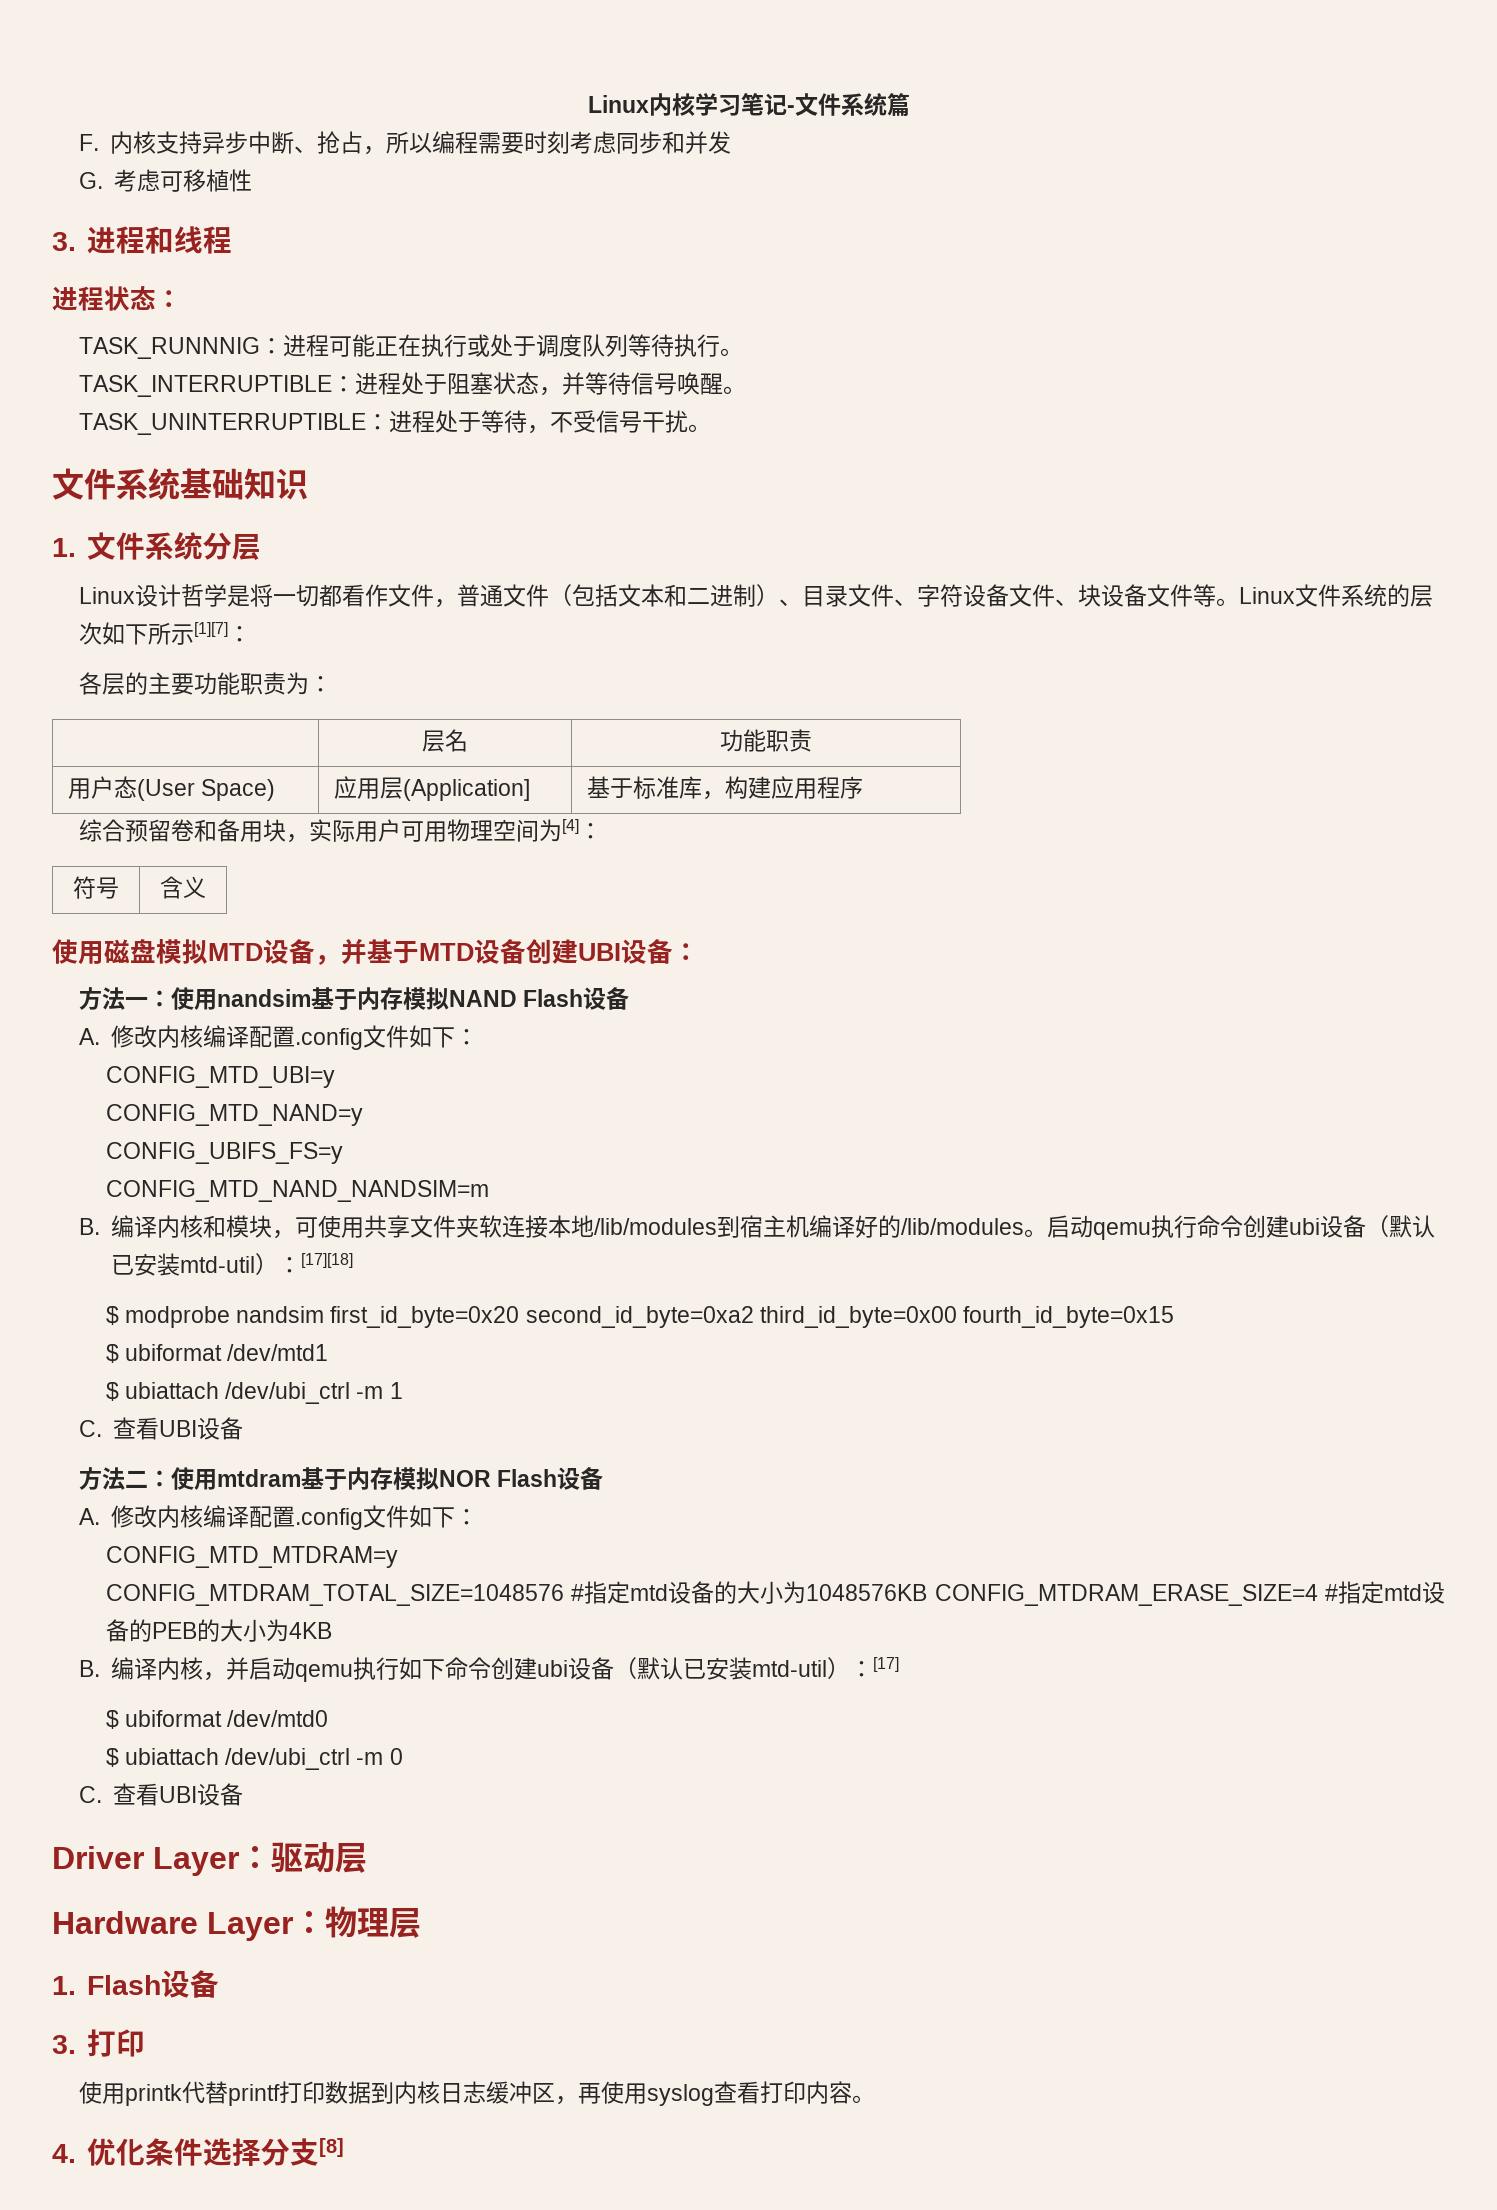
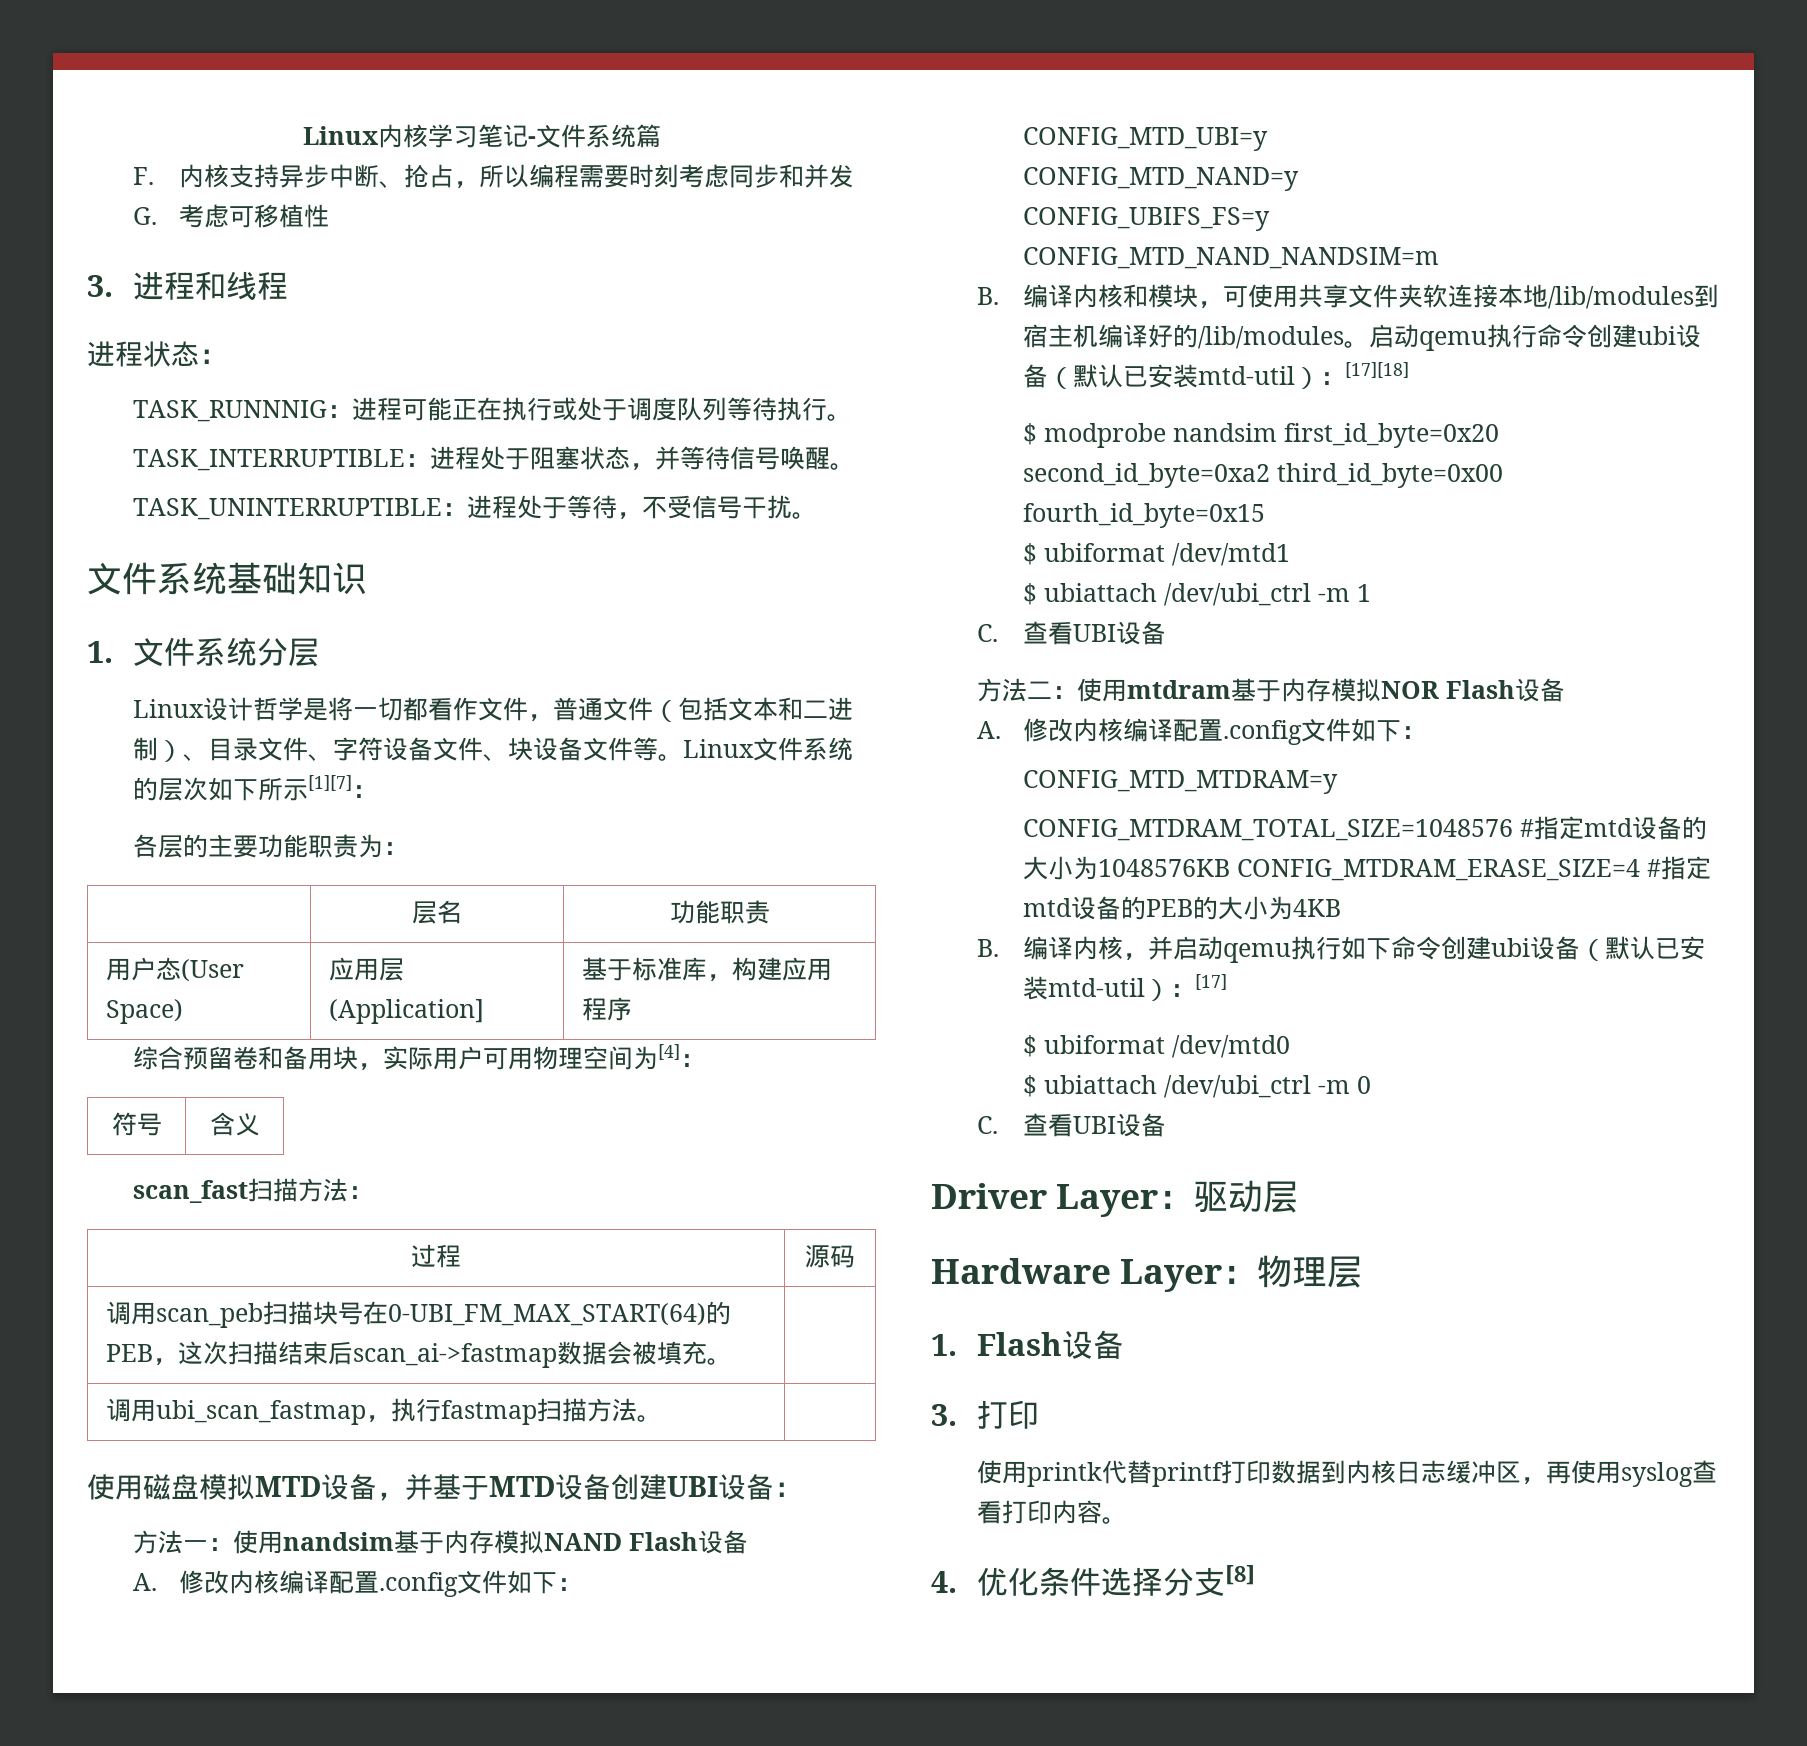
(206, 887) none -> [132,1178,373,1203] [411,1244,461,1268] [805,1245,855,1268] [106,1301,732,1328] [106,1341,733,1368] [106,1398,663,1425] // scan_fast扫描方法： // 过程 | 源码 // 调用scan_peb扫描块号在0-UBI_FM_MAX_START(64)的PEB，这次扫描结束后scan_ai->fastmap数据会被填充。 | // 调用ubi_scan_fastmap，执行fastmap扫描方法。 |

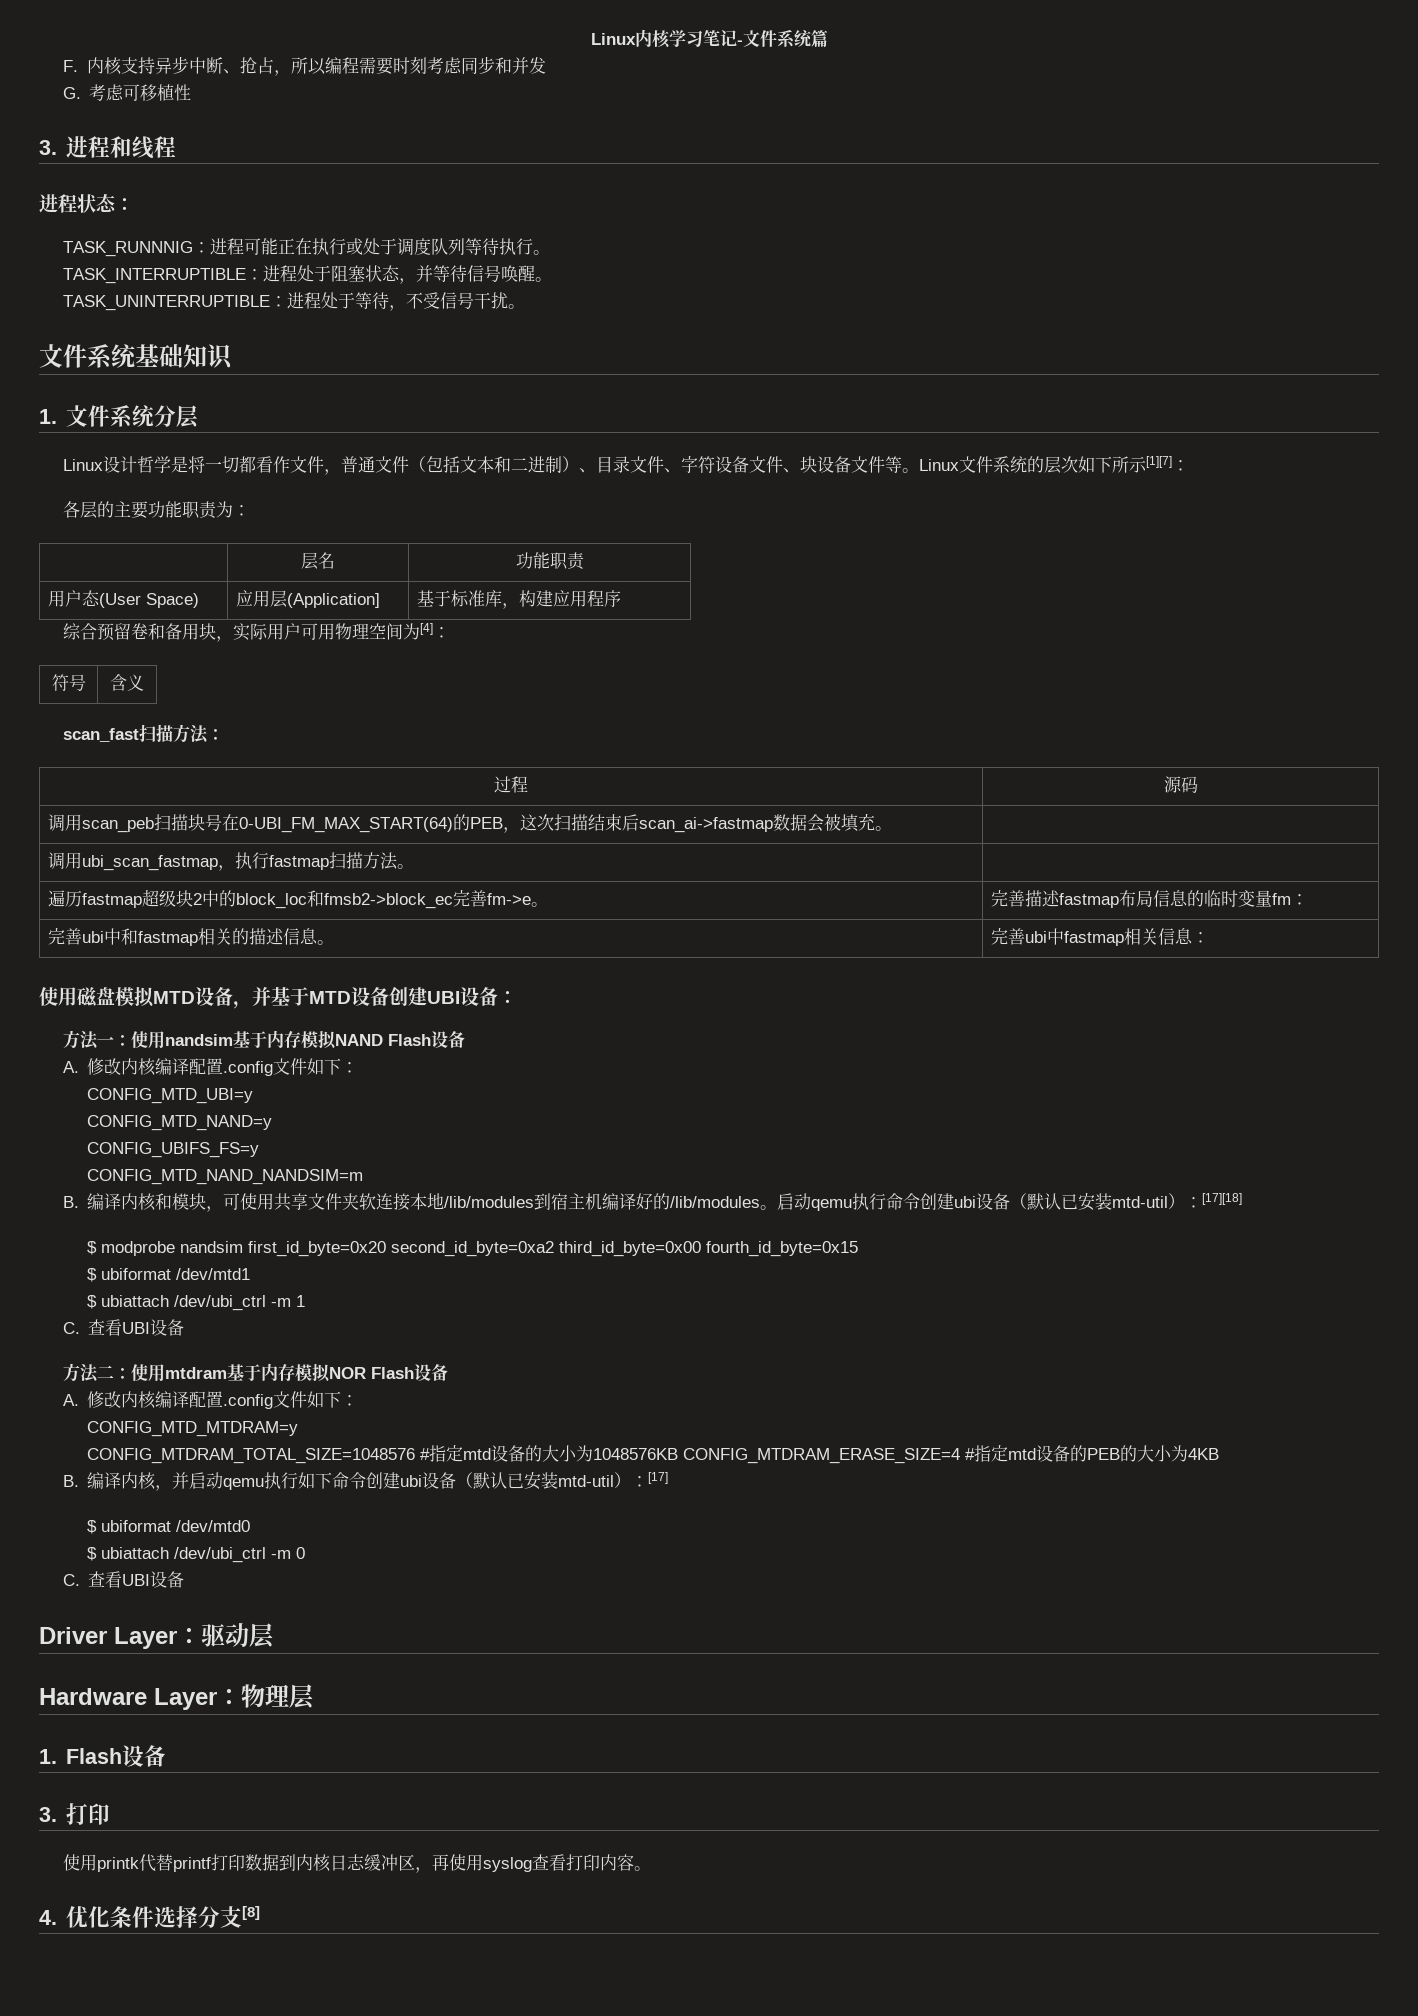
(663, 1418) none -> [47,889,548,909] [990,890,1308,908] [47,928,334,946] [990,928,1209,946] // 遍历fastmap超级块2中的block_loc和fmsb2->block_ec完善fm->e。 | 完善描述fastmap布局信息的临时变量fm： // 完善ubi中和fastmap相关的描述信息。 | 完善ubi中fastmap相关信息：

